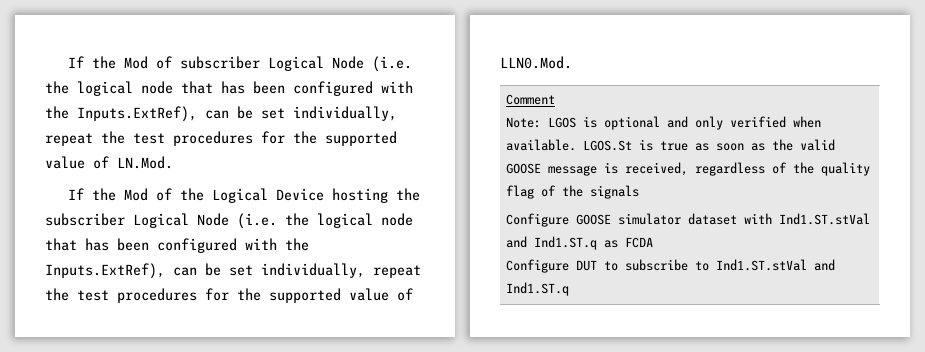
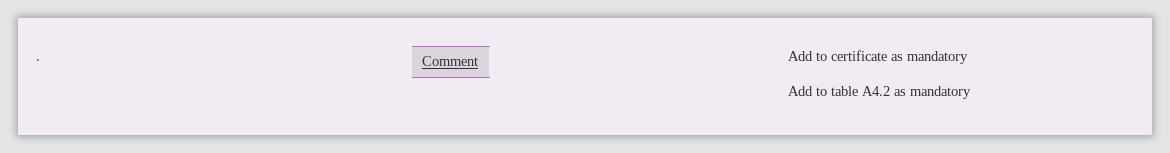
[67,56,412,72] [45,81,413,96] [45,106,397,122] [45,131,397,146] [45,156,173,169] [67,188,420,203] [45,213,413,229] [45,238,309,253] [45,263,421,279] [45,288,413,303] [500,56,572,69] [506,94,556,105] [506,116,822,130] [506,139,836,151] [506,162,871,176] [506,185,640,199] [506,213,871,227] [506,236,654,250] [506,259,836,273] [506,282,570,296] If the Mod of subscriber Logical Node (i.e. the logical node that has been configured with the Inputs.ExtRef), can be set individually, repeat the test procedures for the supported value of LN.Mod. // If the Mod of the Logical Device hosting the subscriber Logical Node (i.e. the logical node that has been configured with the Inputs.ExtRef), can be set individually, repeat the test procedures for the supported value of LLN0.Mod. // Comment // Note: LGOS is optional and only verified when available. LGOS.St is true as soon as the valid GOOSE message is received, regardless of the quality flag of the signals // Configure GOOSE simulator dataset with Ind1.ST.stVal and Ind1.ST.q as FCDA // Configure DUT to subscribe to Ind1.ST.stVal and Ind1.ST.q -> [36,59,40,61] [422,56,479,66] [788,50,968,64] [788,86,971,99] . // Comment // Add to certificate as mandatory // Add to table A4.2 as mandatory

